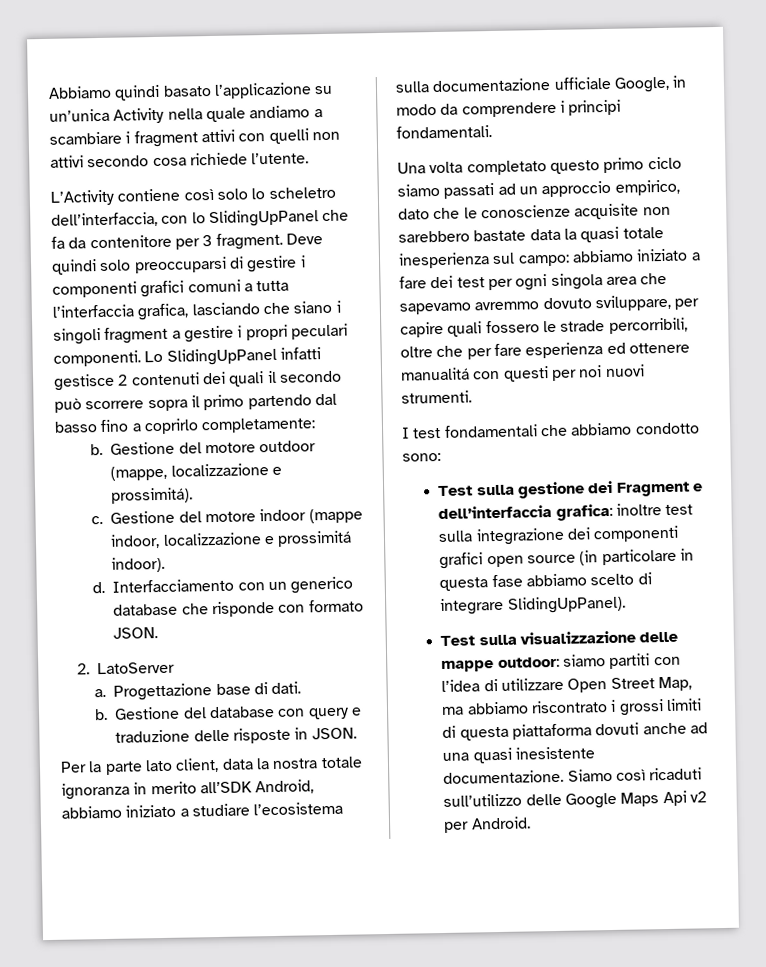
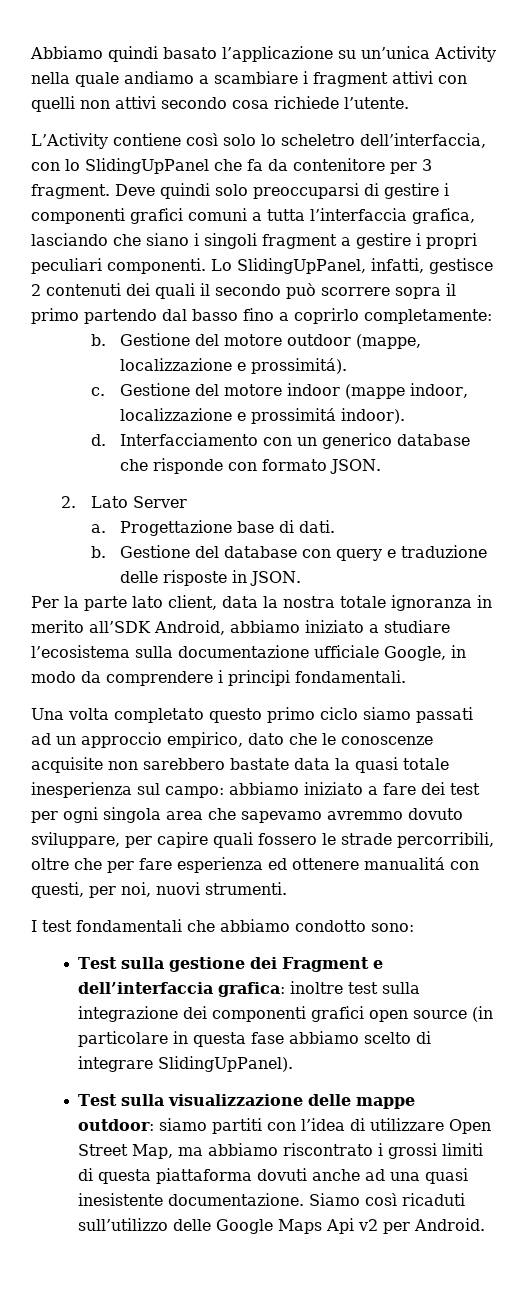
[290,323,348,340] peculari -> [31,258,102,274] peculiari
[166,347,321,366] SlidingUpPanel infatti -> [237,258,424,274] SlidingUpPanel, infatti,
[96,661,175,675] LatoServer -> [90,496,187,508] Lato Server
[480,204,571,219] conoscienze -> [341,736,433,745] conoscenze
[502,365,603,382] questi per noi -> [31,882,151,898] questi, per noi,

